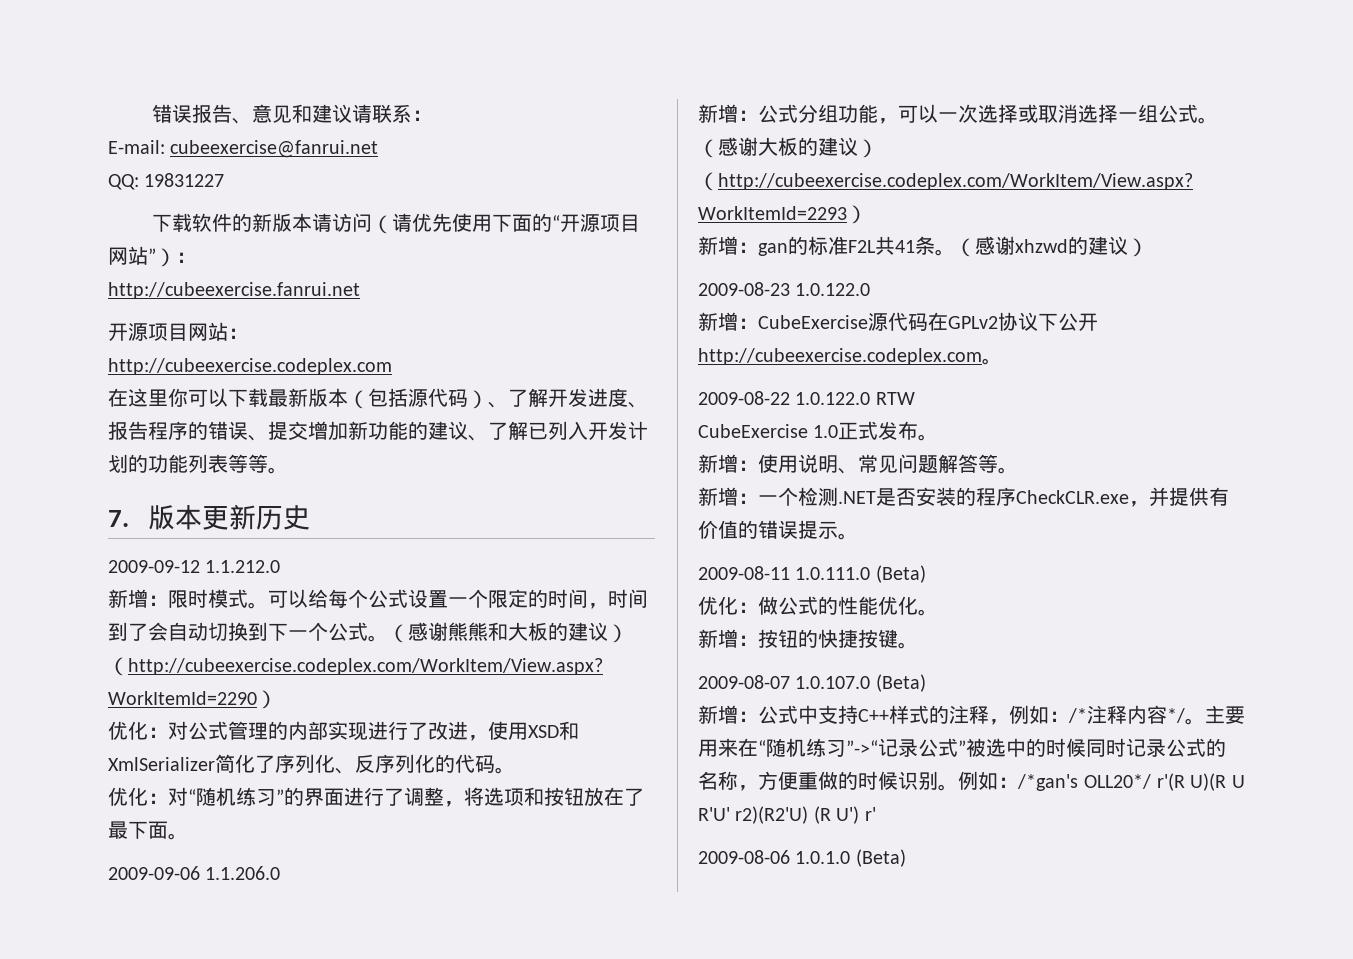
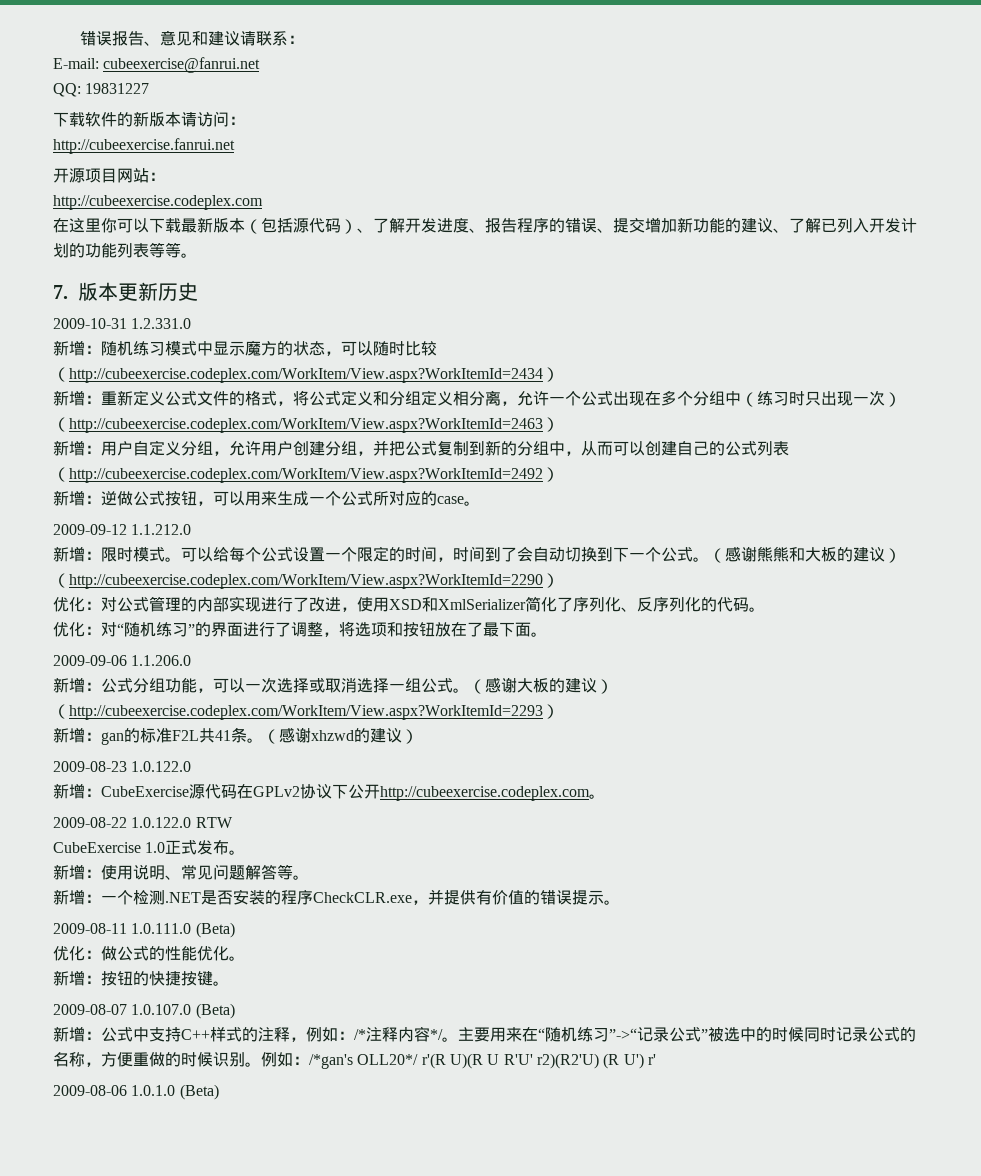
[372,213,641,234] [108,246,176,267] （请优先使用下面的“开源项目网站”） -> (229, 119) none
(310, 517) none -> [53,318,192,329] [53,340,437,356] [53,367,559,383] [53,390,901,407] [53,417,559,433] [53,440,789,456] [53,467,559,483] [53,490,480,506] // 2009-10-31 1.2.331.0 // 新增：随机练习模式中显示魔方的状态，可以随时比较（http://cubeexercise.codeplex.com/WorkItem/View.aspx?WorkItemId=2434） // 新增：重新定义公式文件的格式，将公式定义和分组定义相分离，允许一个公式出现在多个分组中（练习时只出现一次）（http://cubeexercise.codeplex.com/WorkItem/View.aspx?WorkItemId=2463） // 新增：用户自定义分组，允许用户创建分组，并把公式复制到新的分组中，从而可以创建自己的公式列表（http://cubeexercise.codeplex.com/WorkItem/View.aspx?WorkItemId=2492） // 新增：逆做公式按钮，可以用来生成一个公式所对应的case。

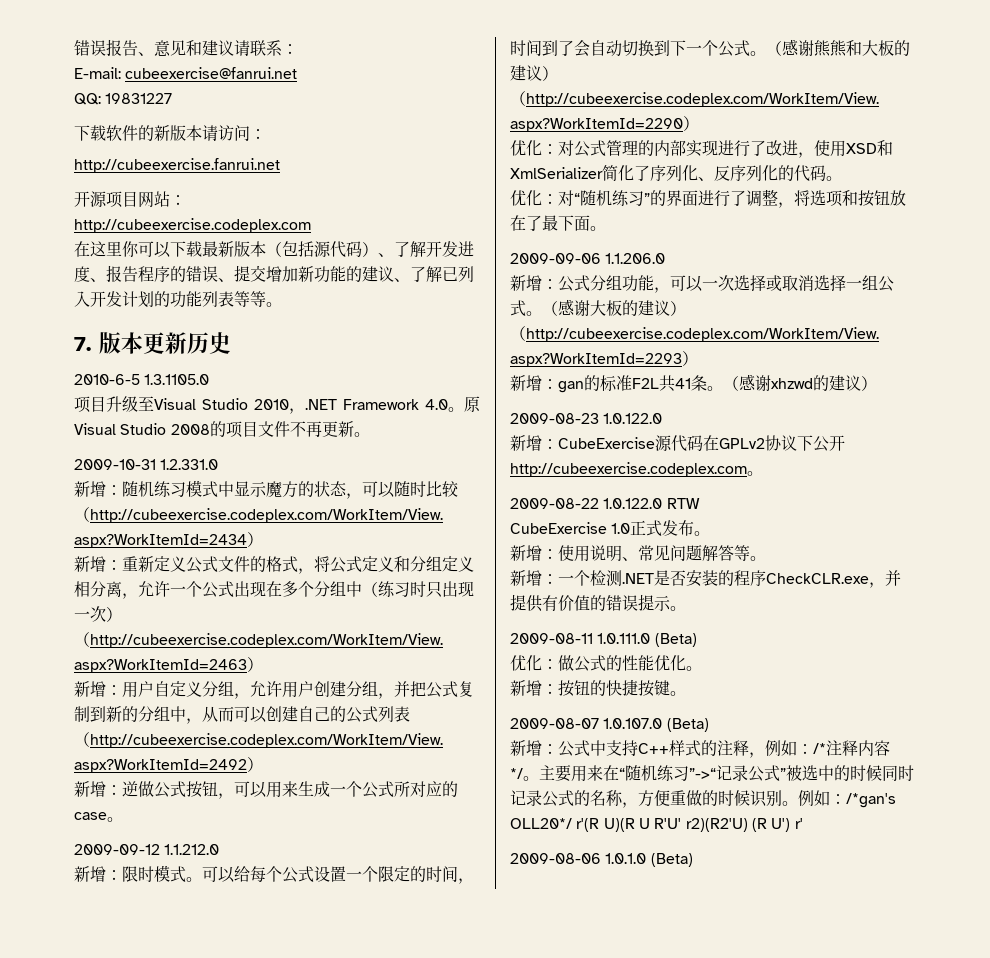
(198, 291) none -> [74,374,210,385] [74,396,480,414] [74,421,370,438] // 2010-6-5 1.3.1105.0 // 项目升级至Visual Studio 2010，.NET Framework 4.0。原Visual Studio 2008的项目文件不再更新。

